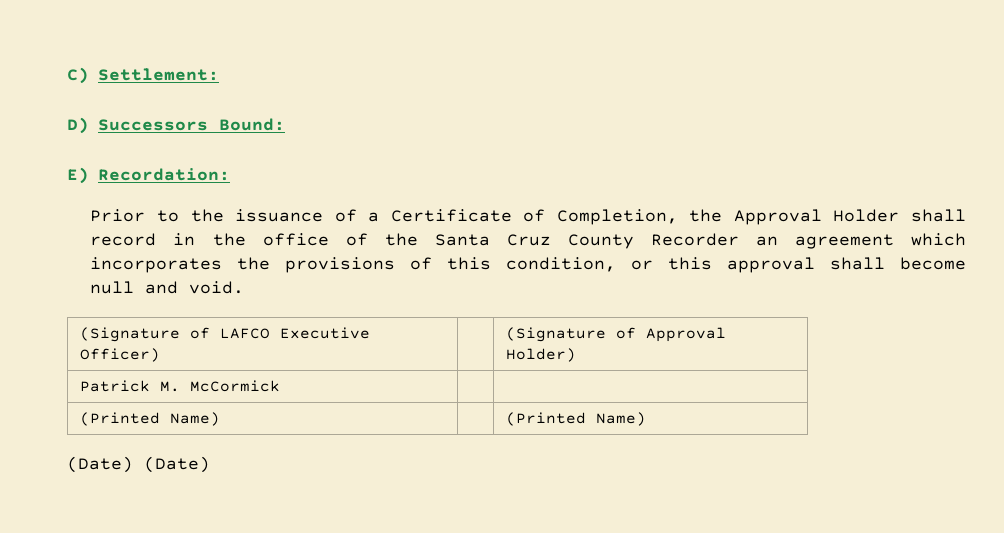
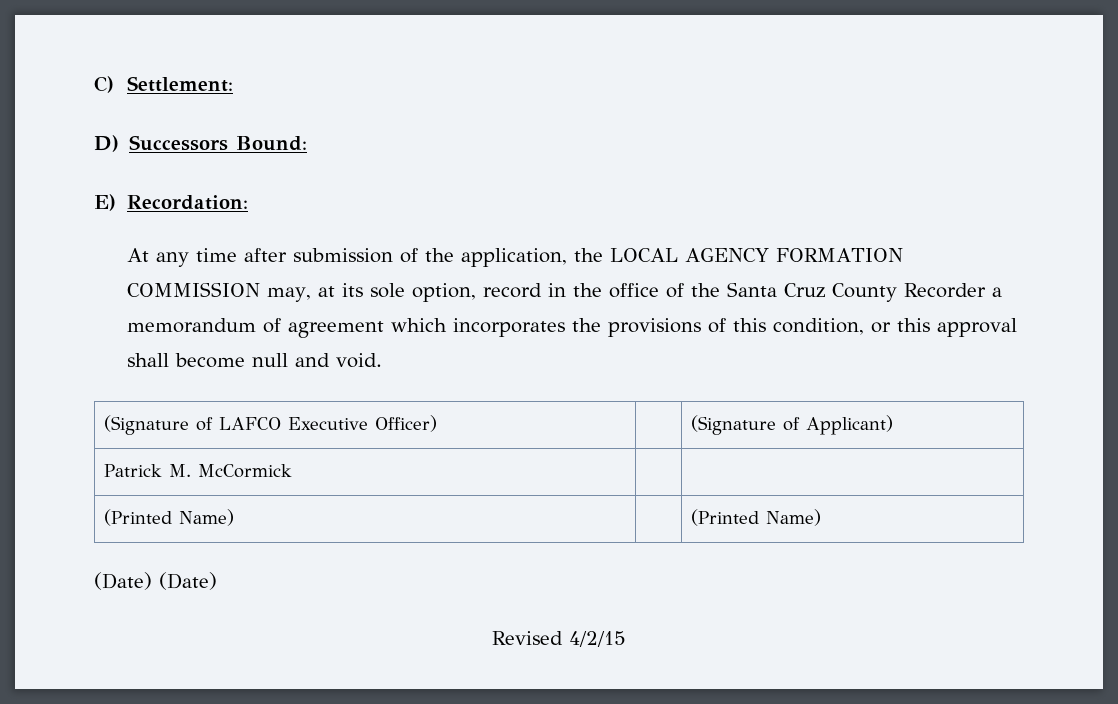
[90,209,967,225] Prior to the issuance of a Certificate of Completion, the Approval Holder shall -> [127,248,904,267] [127,282,477,302] At any time after submission of the application, the LOCAL AGENCY FORMATION COMMISSION may, at its sole option,
[755,236,778,246] an -> [992,287,1003,297] [127,318,282,333] a memorandum of
[646,327,727,342] [506,348,577,362] Approval Holder) -> [805,415,893,435] Applicant)
(210, 464) none -> [492,631,626,647] // Revised 4/2/15

